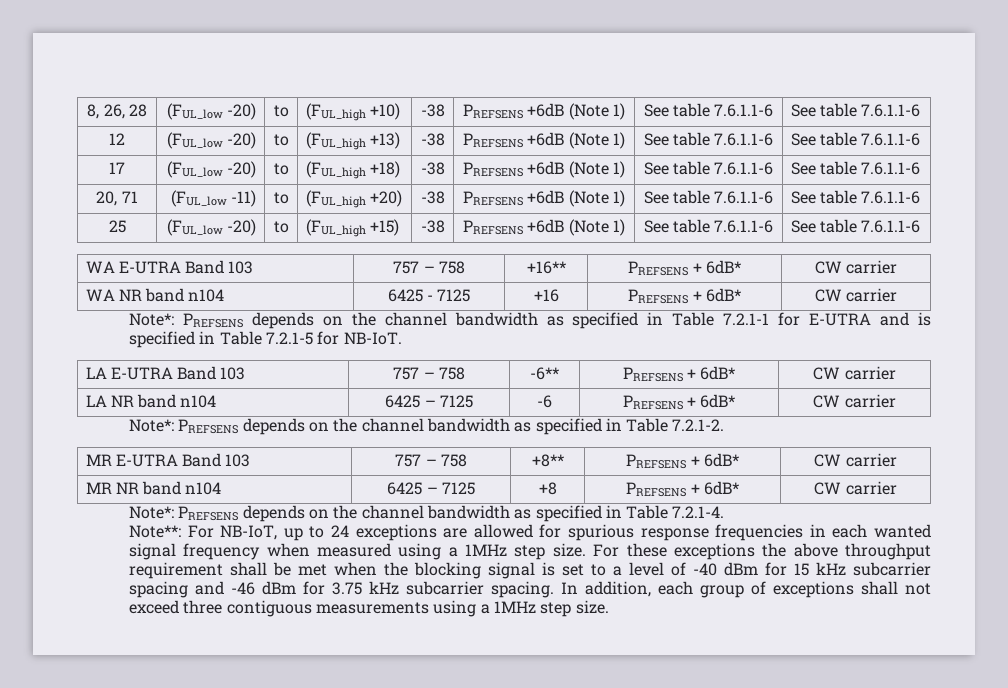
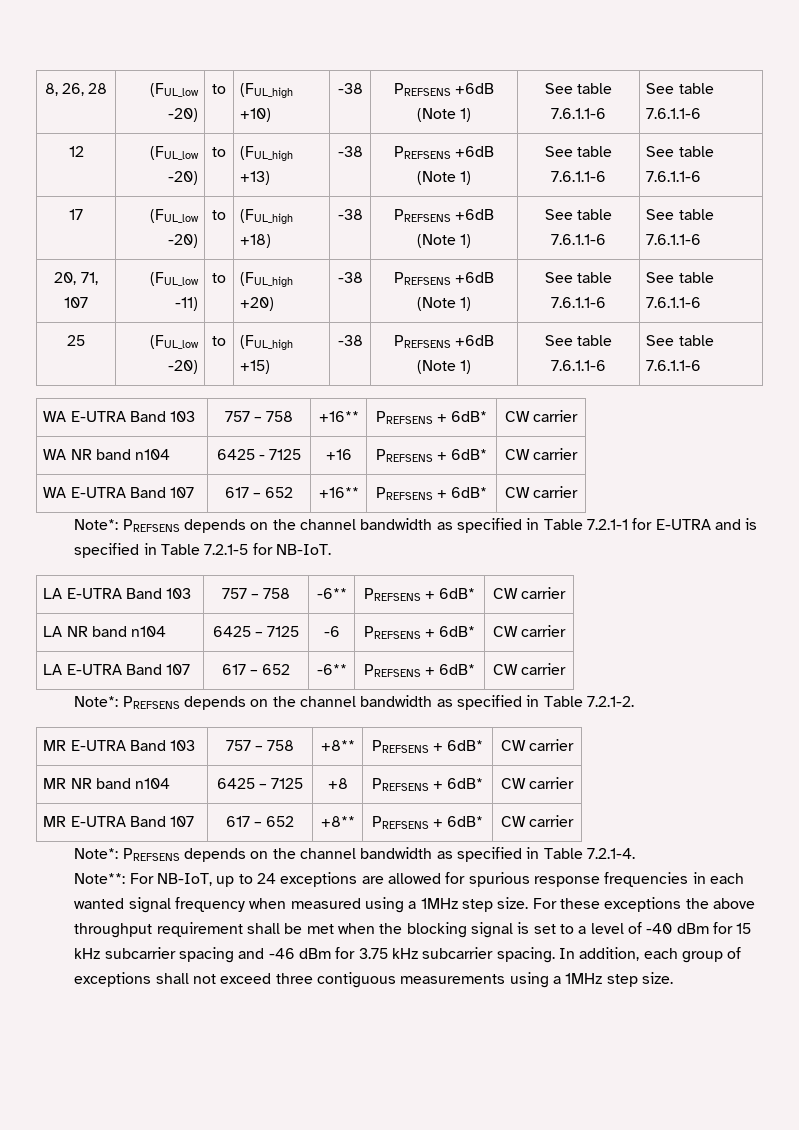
[121,191,138,203] 71 -> [80,272,98,285] [64,297,88,308] 71, 107
(898, 295) none -> [43,487,195,498] [224,487,294,498] [318,487,359,498] [375,487,488,500] [504,486,579,498] // WA E-UTRA Band 107 | 617 – 652 | +16** | PREFSENS + 6dB* | CW carrier
(896, 401) none -> [43,664,191,675] [221,664,291,675] [316,664,347,675] [363,664,476,677] [492,663,567,675] // LA E-UTRA Band 107 | 617 – 652 | -6** | PREFSENS + 6dB* | CW carrier
(897, 488) none -> [43,816,195,827] [225,816,295,827] [320,816,355,827] [371,816,484,829] [500,815,575,827] // MR E-UTRA Band 107 | 617 – 652 | +8** | PREFSENS + 6dB* | CW carrier

